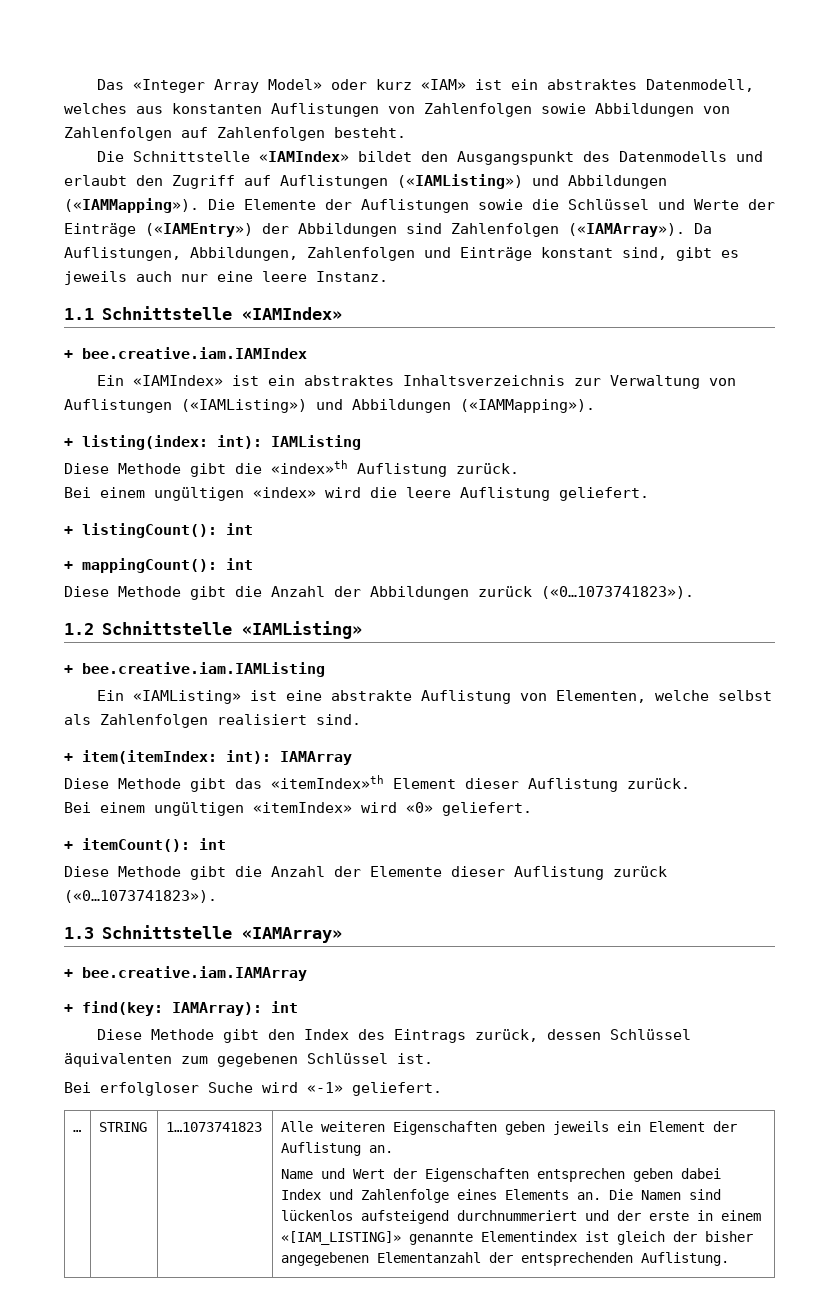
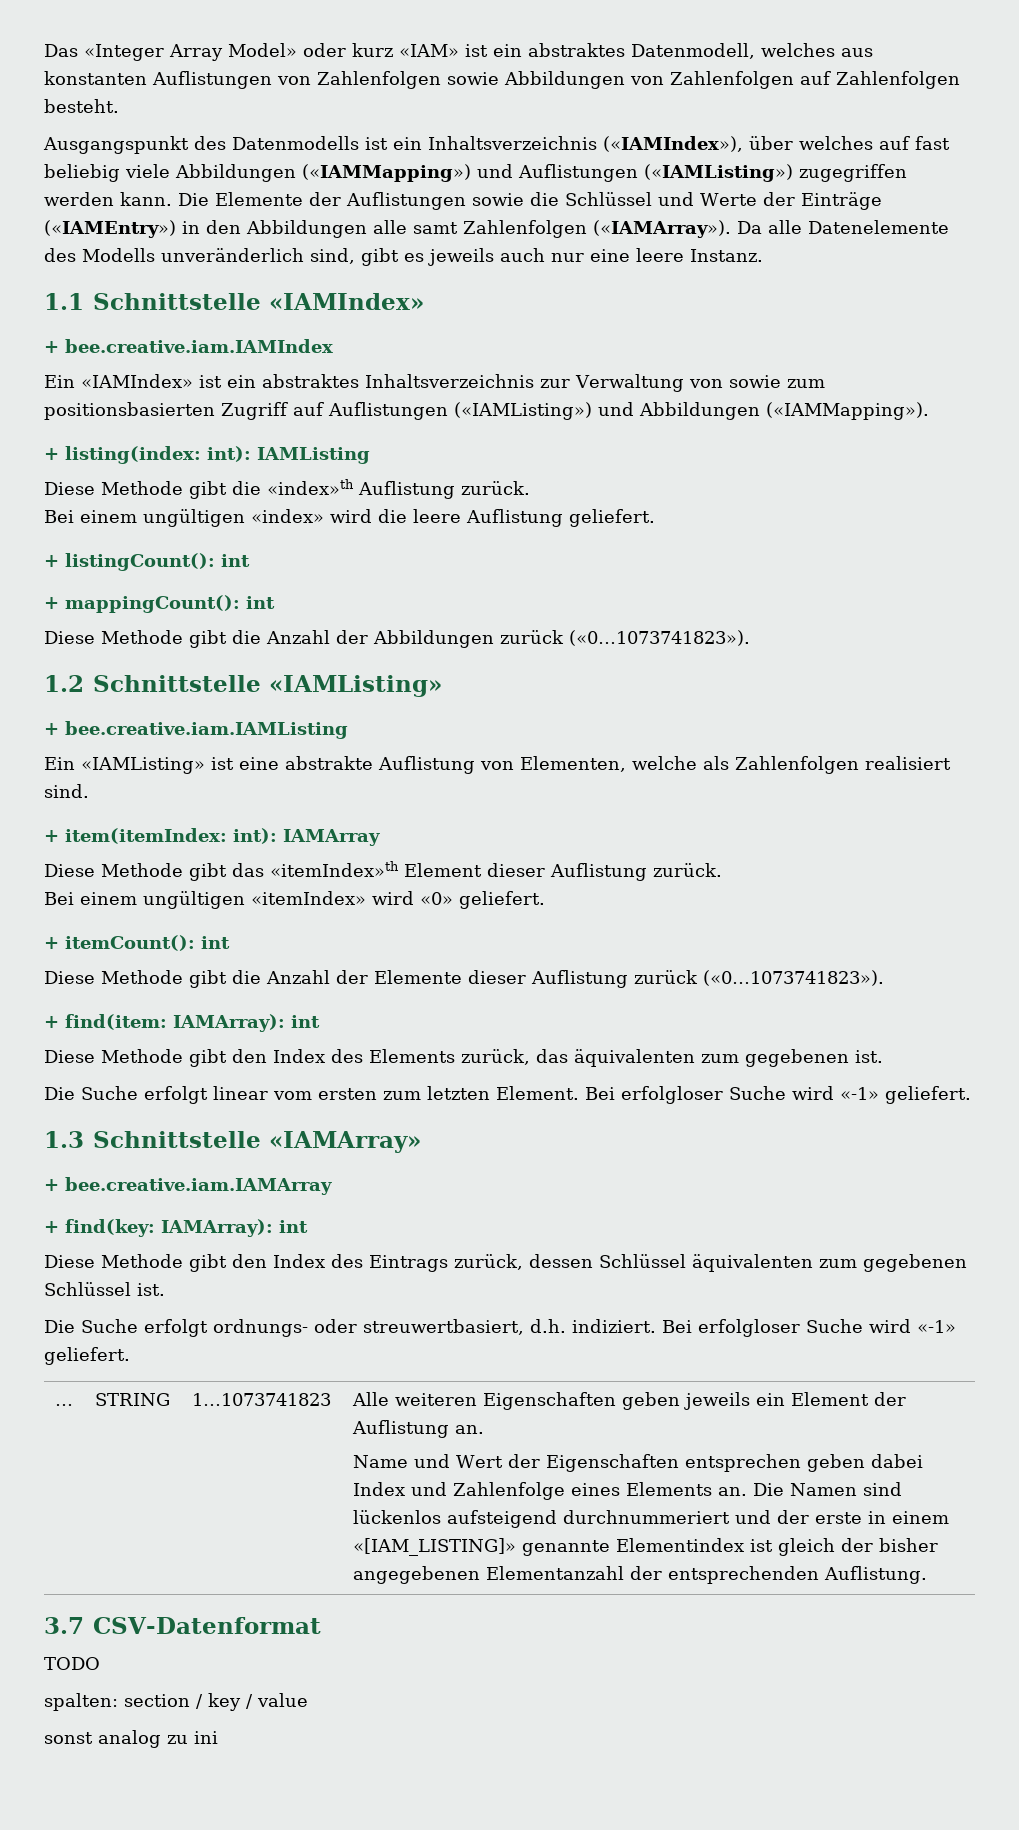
[96,151,763,165] [64,174,667,189] [64,198,199,213] Die Schnittstelle «IAMIndex» bildet den Ausgangspunkt des Datenmodells und erlaubt den Zugriff auf Auflistungen («IAMListing») und Abbildungen («IAMMapping»). -> [43,136,950,154] [44,164,907,182] [44,192,172,206] Ausgangspunkt des Datenmodells ist ein Inhaltsverzeichnis («IAMIndex»), über welches auf fast beliebig viele Abbildungen («IAMMapping») und Auflistungen («IAMListing») zugegriffen werden kann.
[262,223,712,237] [64,247,613,261] der Abbildungen sind Zahlenfolgen («IAMArray»). Da Auflistungen, Abbildungen, Zahlenfolgen und Einträge konstant -> [182,220,949,238] [44,248,304,262] in den Abbildungen alle samt Zahlenfolgen («IAMArray»). Da alle Datenelemente des Modells unveränderlich
(736, 382) none -> [728,375,825,388] [44,402,324,420] sowie zum positionsbasierten Zugriff auf
[717,690,772,701] selbst -> (697, 763) none
(217, 896) none -> [44,1014,320,1032] [44,1049,883,1067] [44,1086,971,1104] // + find(item: IAMArray): int // Diese Methode gibt den Index des Elements zurück, das äquivalenten zum gegebenen ist. // Die Suche erfolgt linear vom ersten zum letzten Element. Bei erfolgloser Suche wird «-1» geliefert.
(433, 1058) none -> [44,1319,656,1337] Die Suche erfolgt ordnungs- oder streuwertbasiert, d.h. indiziert.
(729, 1259) none -> [44,1617,321,1634] [44,1657,100,1670] [44,1693,308,1711] [44,1730,218,1748] // 3.7 CSV-Datenformat // TODO // spalten: section / key / value // sonst analog zu ini

